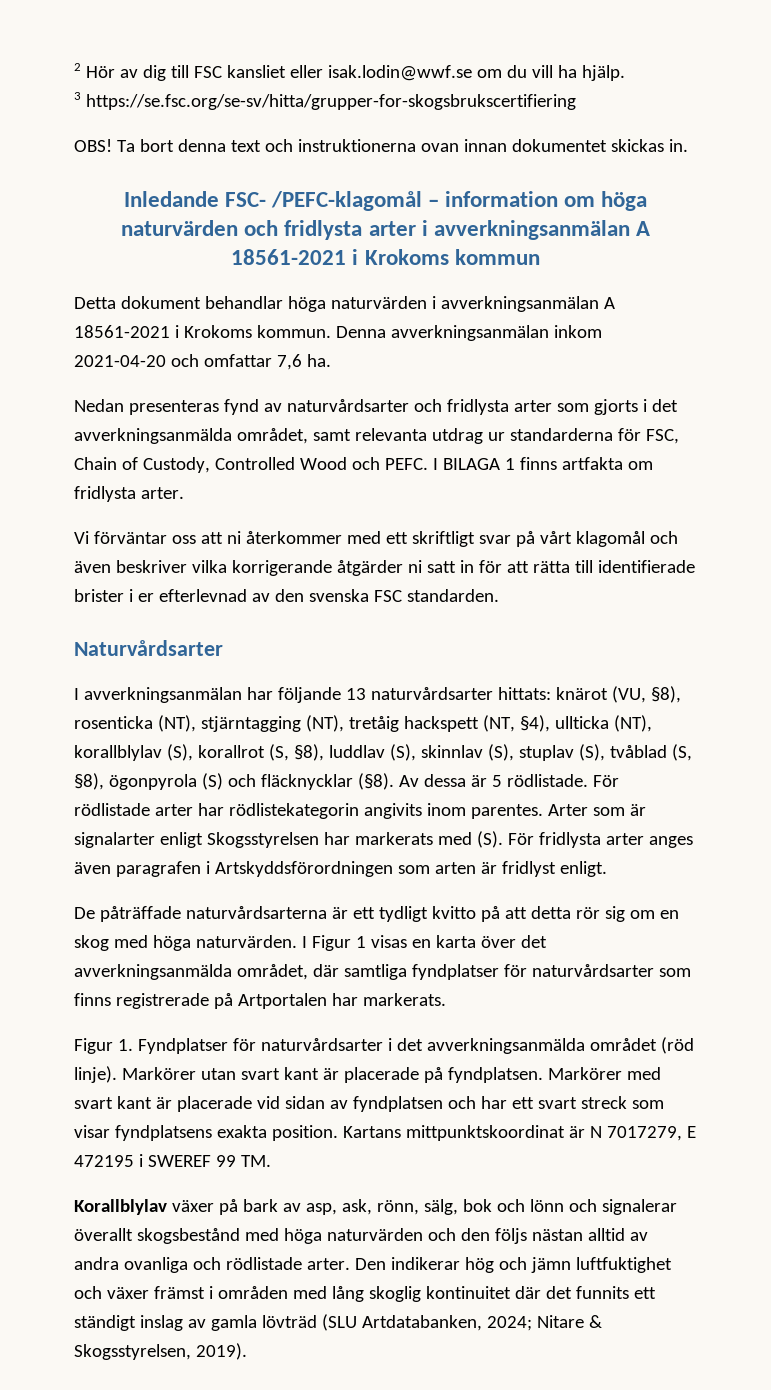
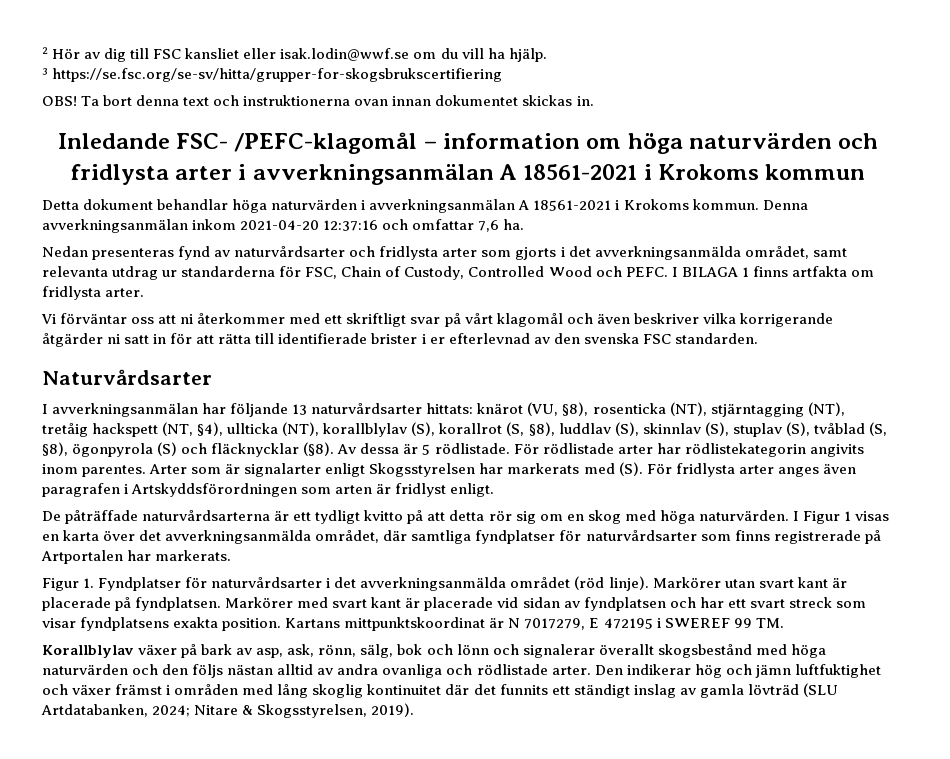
(166, 361) none -> [323,220,379,231] 12:37:16

